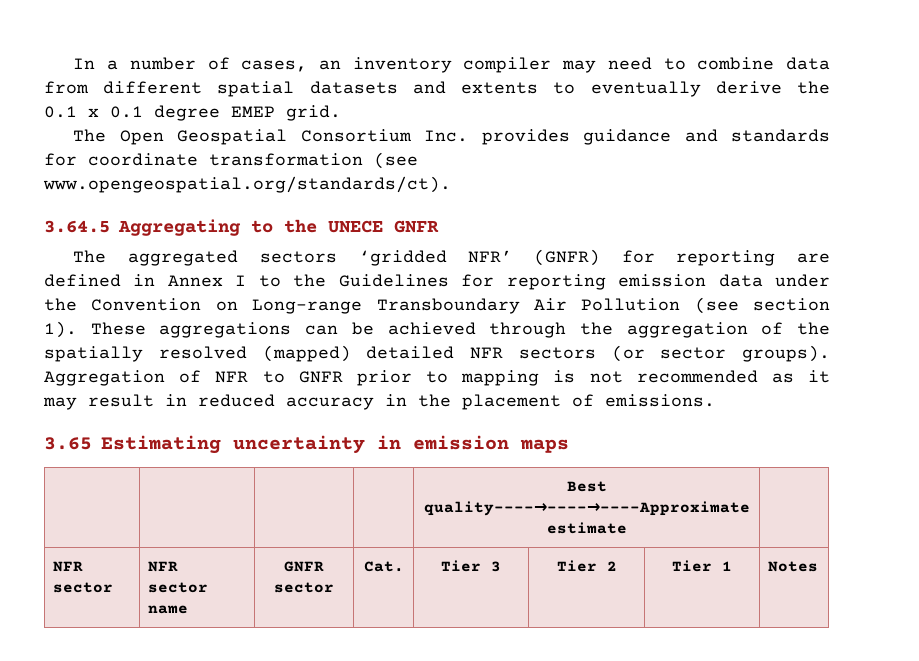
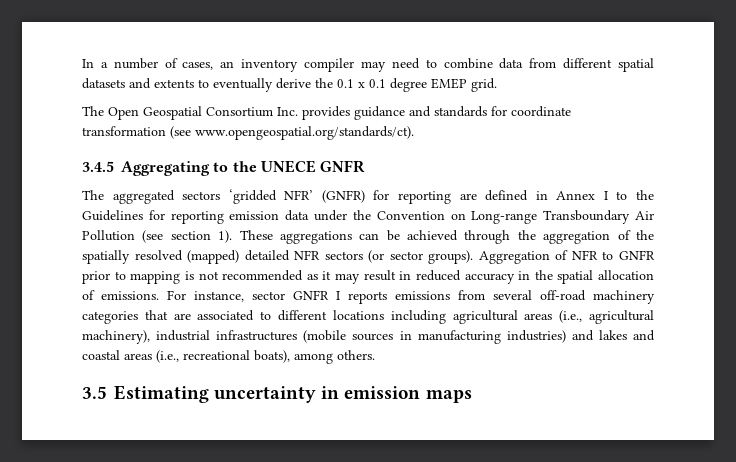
[44,220,110,233] 3.64.5 -> [82,161,114,172] 3.4.5
[462,394,561,410] placement -> [557,270,654,284] spatial allocation
[44,437,92,450] // 3.65 -> [167,290,655,304] [82,310,654,324] [82,330,656,344] [82,350,375,364] [82,386,107,399] For instance, sector GNFR I reports emissions from several off-road machinery categories that are associated to different locations including agricultural areas (i.e., agricultural machinery), industrial infrastructures (mobile sources in manufacturing industries) and lakes and coastal areas (i.e., recreational boats), among others. // 3.5
[566,481,607,492] [423,501,750,516] [546,522,627,534] [53,561,84,572] [53,582,114,593] [148,561,179,572] [148,582,209,593] [148,605,189,614] [284,561,324,572] [274,582,334,593] [363,561,404,572] [441,560,501,572] [556,560,617,572] [672,560,732,572] [768,561,819,572] // | | | | Best quality----→----→----Approximate estimate | // NFR sector | NFR sector name | GNFR sector | Cat. | Tier 3 | Tier 2 | Tier 1 | Notes -> (472, 396) none

